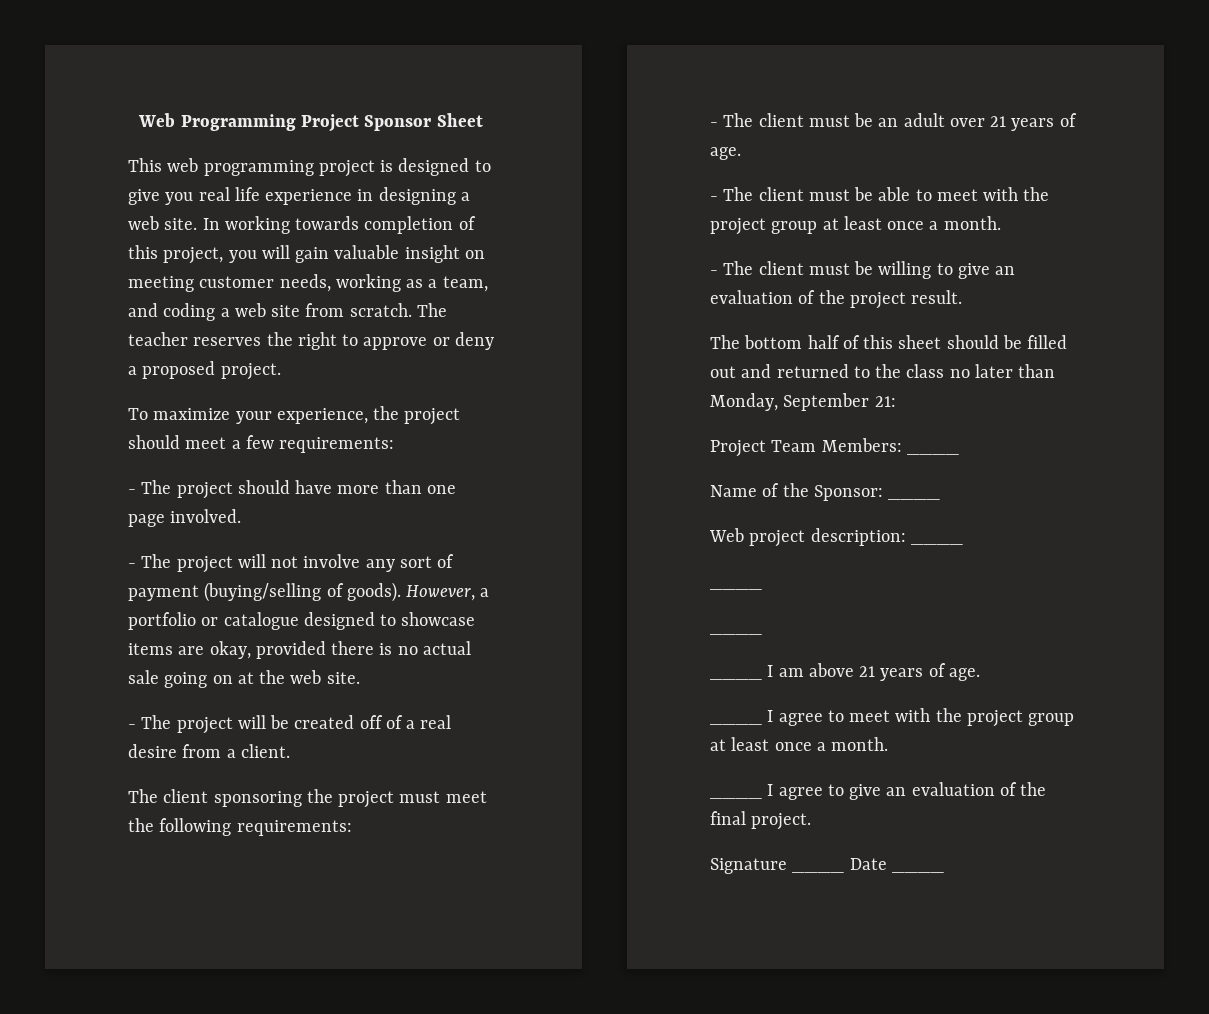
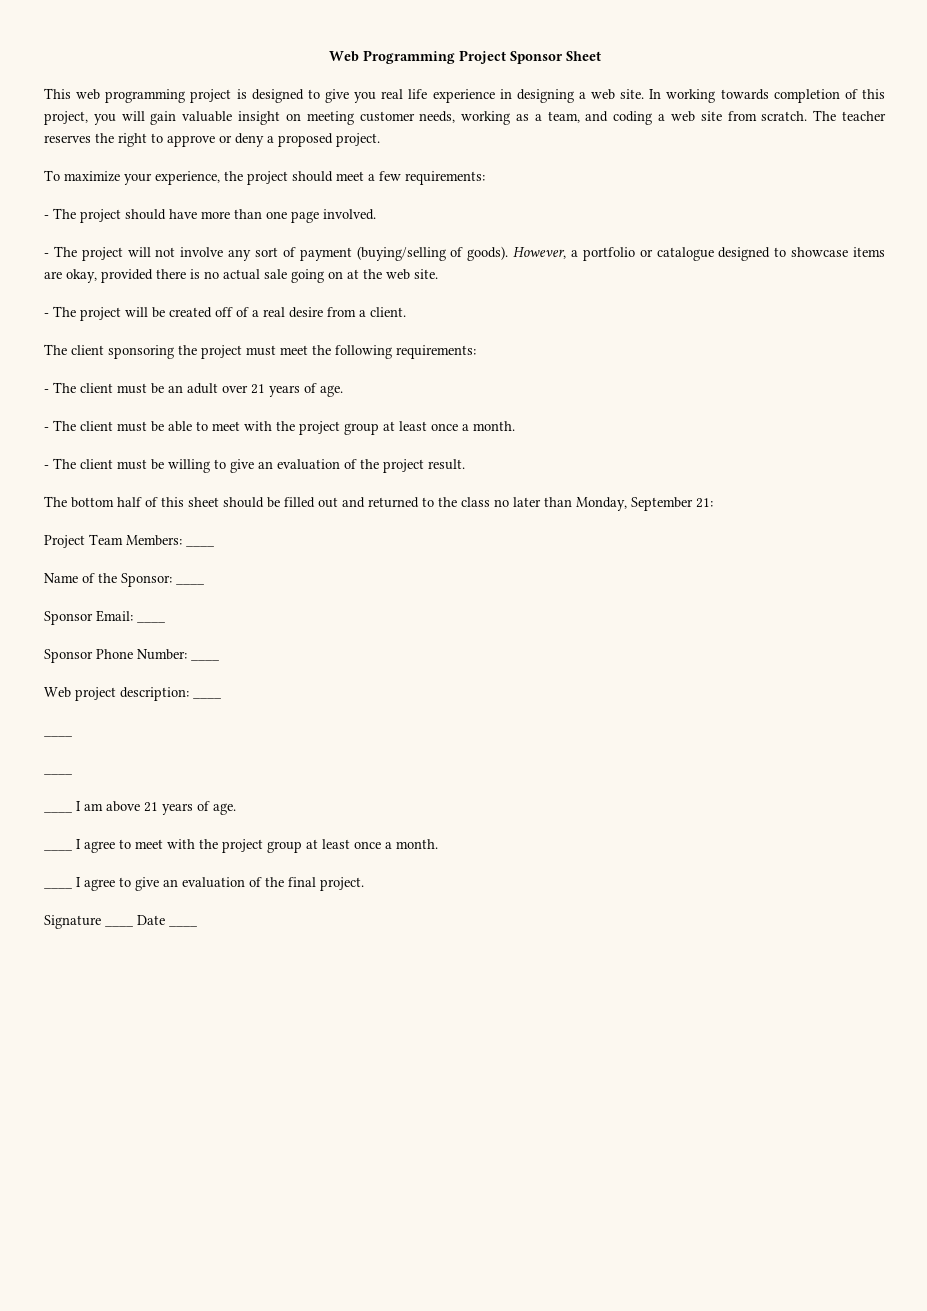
(941, 498) none -> [44,610,166,625] [44,649,220,663] // Sponsor Email: ____ // Sponsor Phone Number: ____

